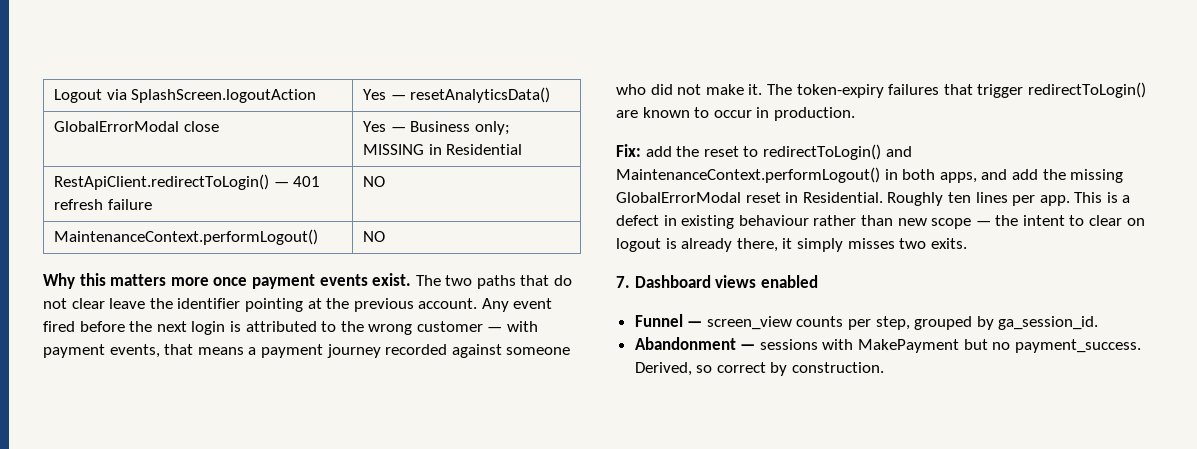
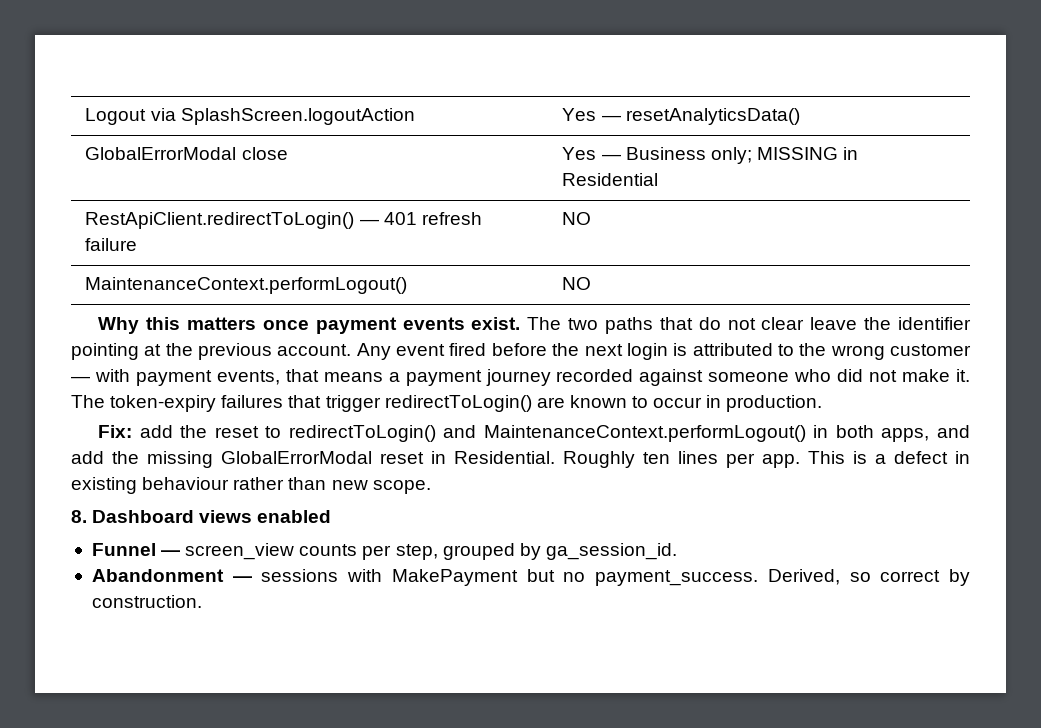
[170,277,209,286] more -> (257, 323) none
[931,215,1145,229] [616,238,967,252] [616,276,630,288] scope — the intent to clear on logout is already there, it simply misses two exits. // 7. -> [372,480,431,494] [71,510,87,523] scope. // 8.

